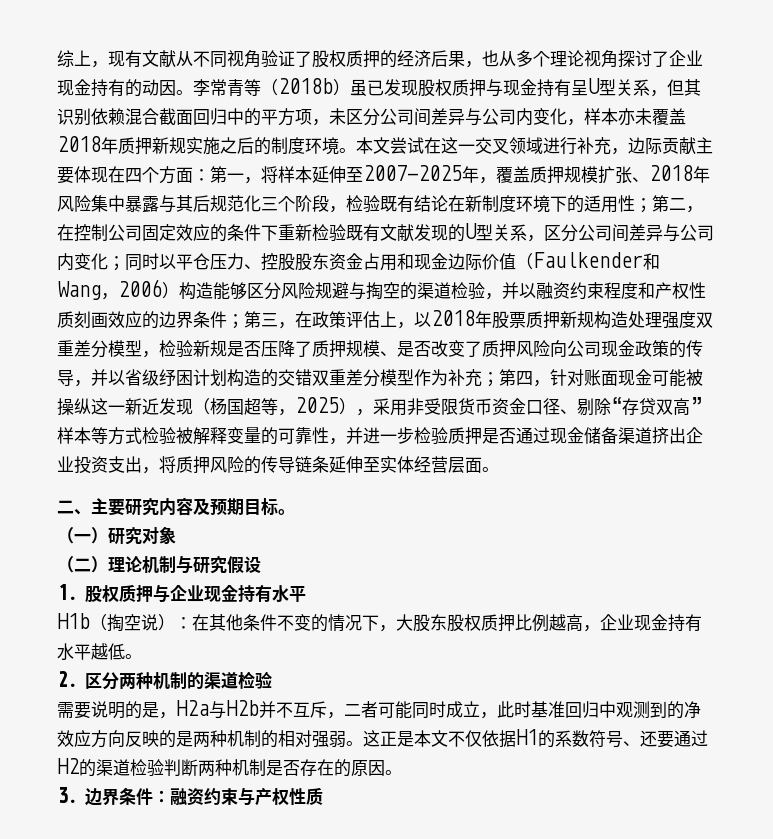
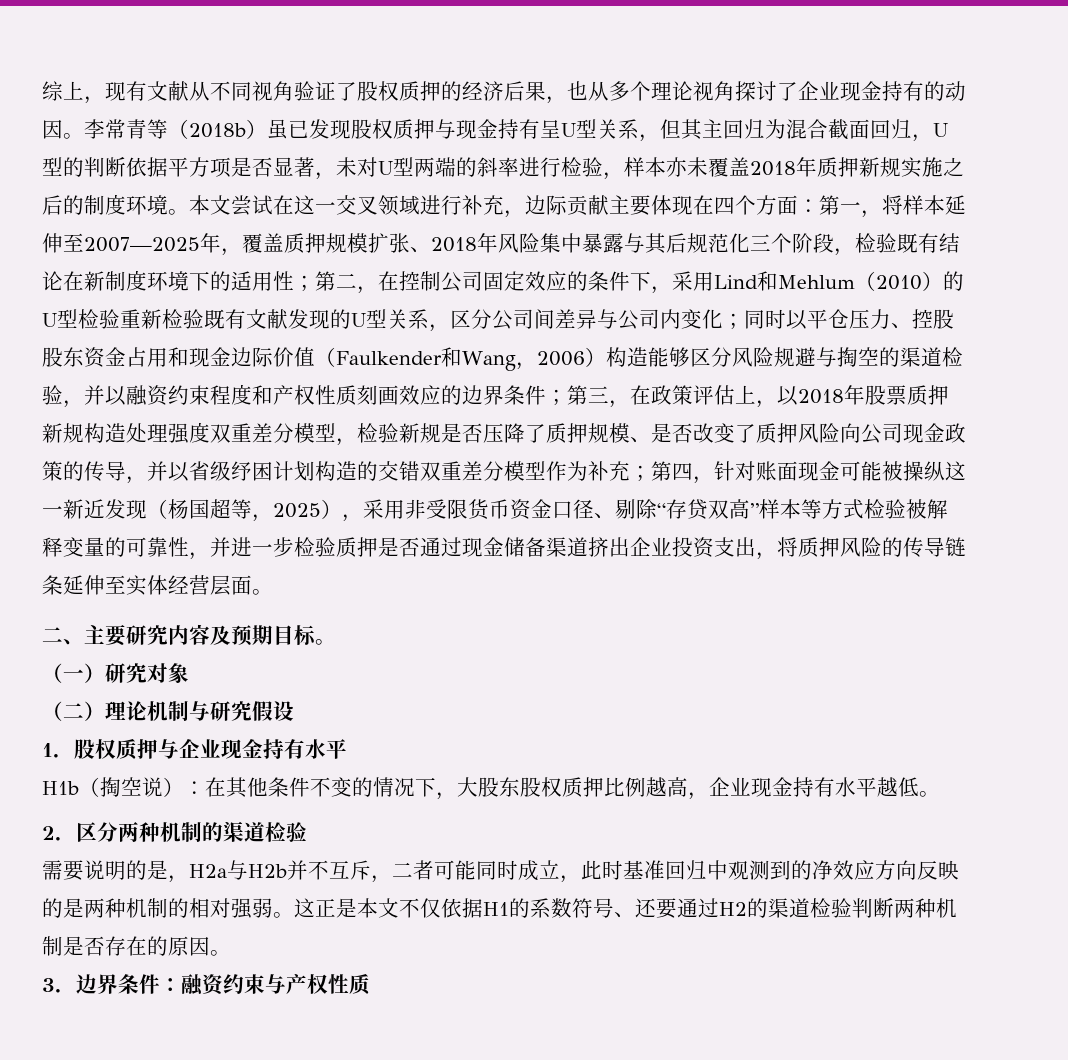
[57,108,125,126] 识别依赖 -> [702,119,786,139] 主回归为
[227,108,567,126] 中的平方项，未区分公司间差异与公司内变化 -> [912,123,948,142] [42,157,603,180] ，U型的判断依据平方项是否显著，未对U型两端的斜率进行检验
(278, 233) none -> [651,271,964,294] [42,309,120,329] ，采用Lind和Mehlum（2010）的U型检验

